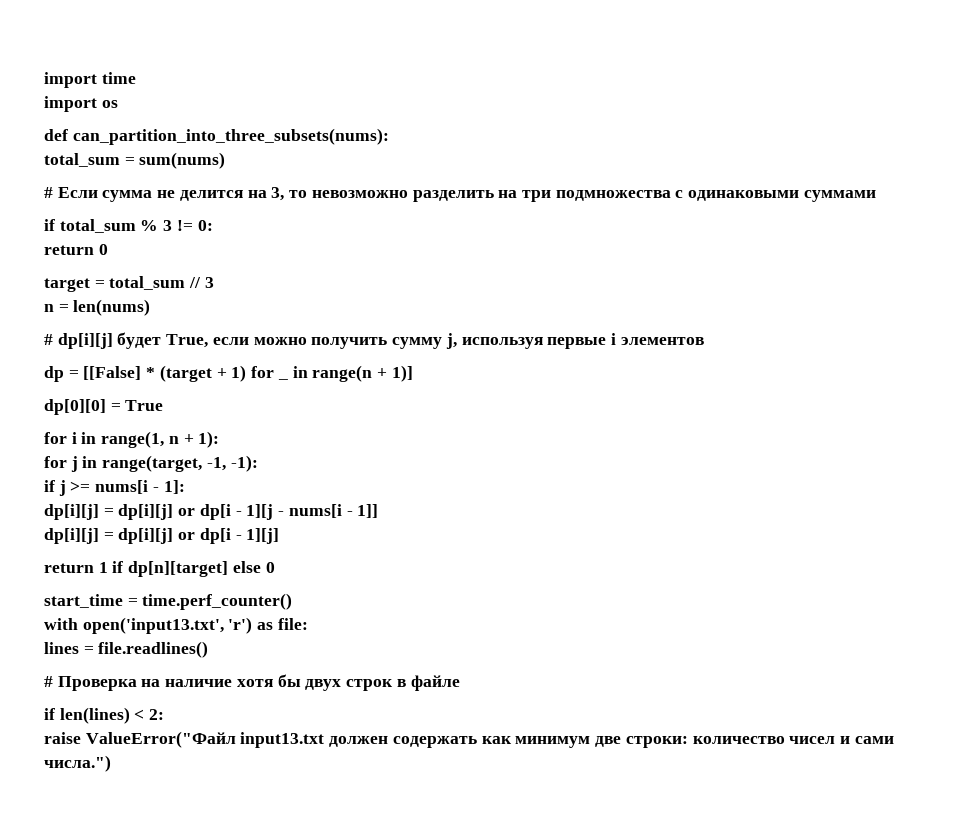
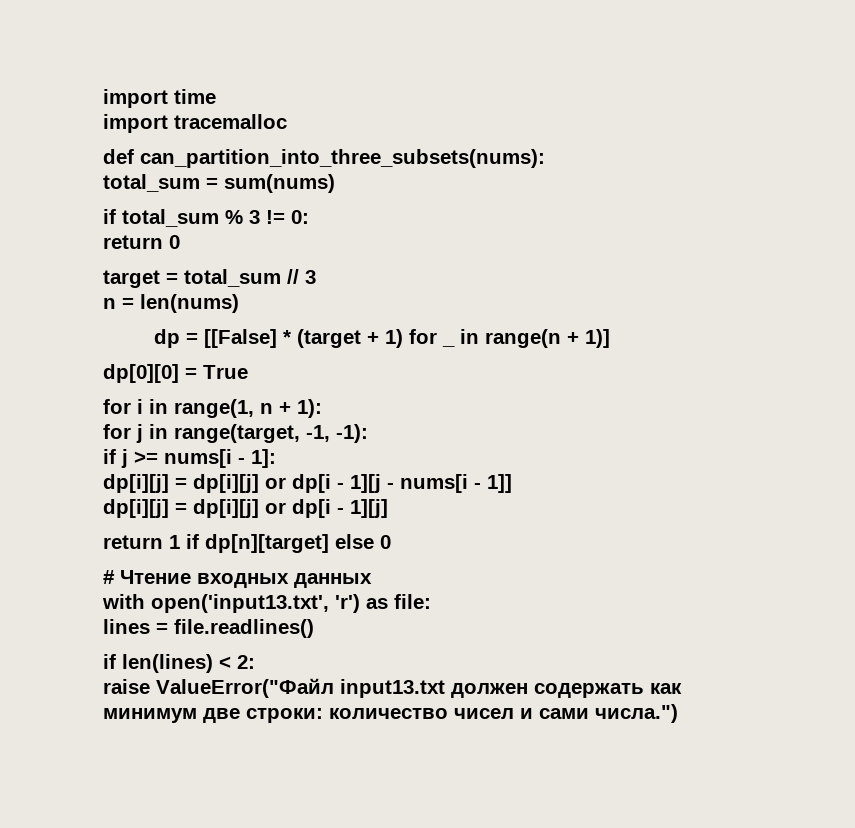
[101,100,118,108] os -> [174,114,287,129] tracemalloc
[44,187,876,202] // # Если сумма не делится на 3, то невозможно разделить на три подмножества с одинаковыми суммами -> (335, 183) none
[44,332,704,349] // # dp[i][j] будет True, если можно получить сумму j, используя первые i элементов -> (239, 303) none
[44,593,293,610] start_time = time.perf_counter() -> [103,570,372,588] # Чтение входных данных
[44,674,460,691] // # Проверка на наличие хотя бы двух строк в файле -> (314, 628) none

